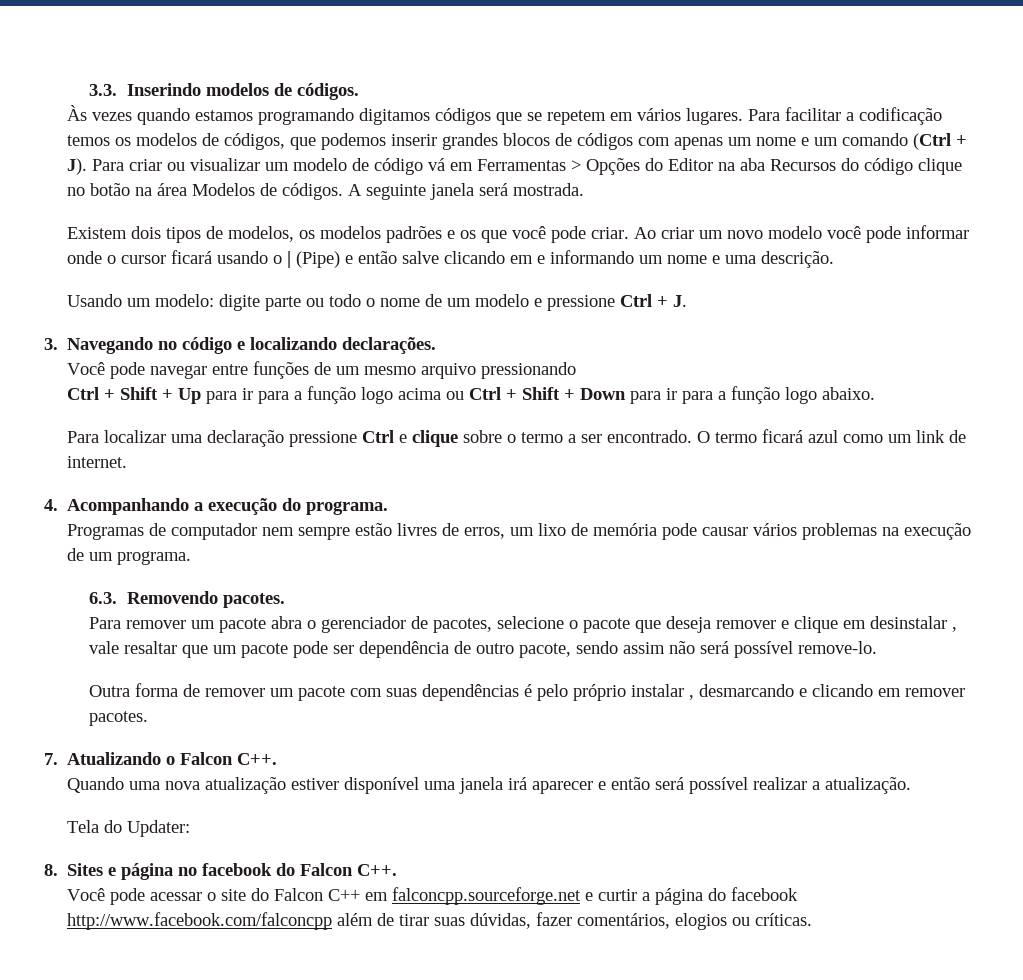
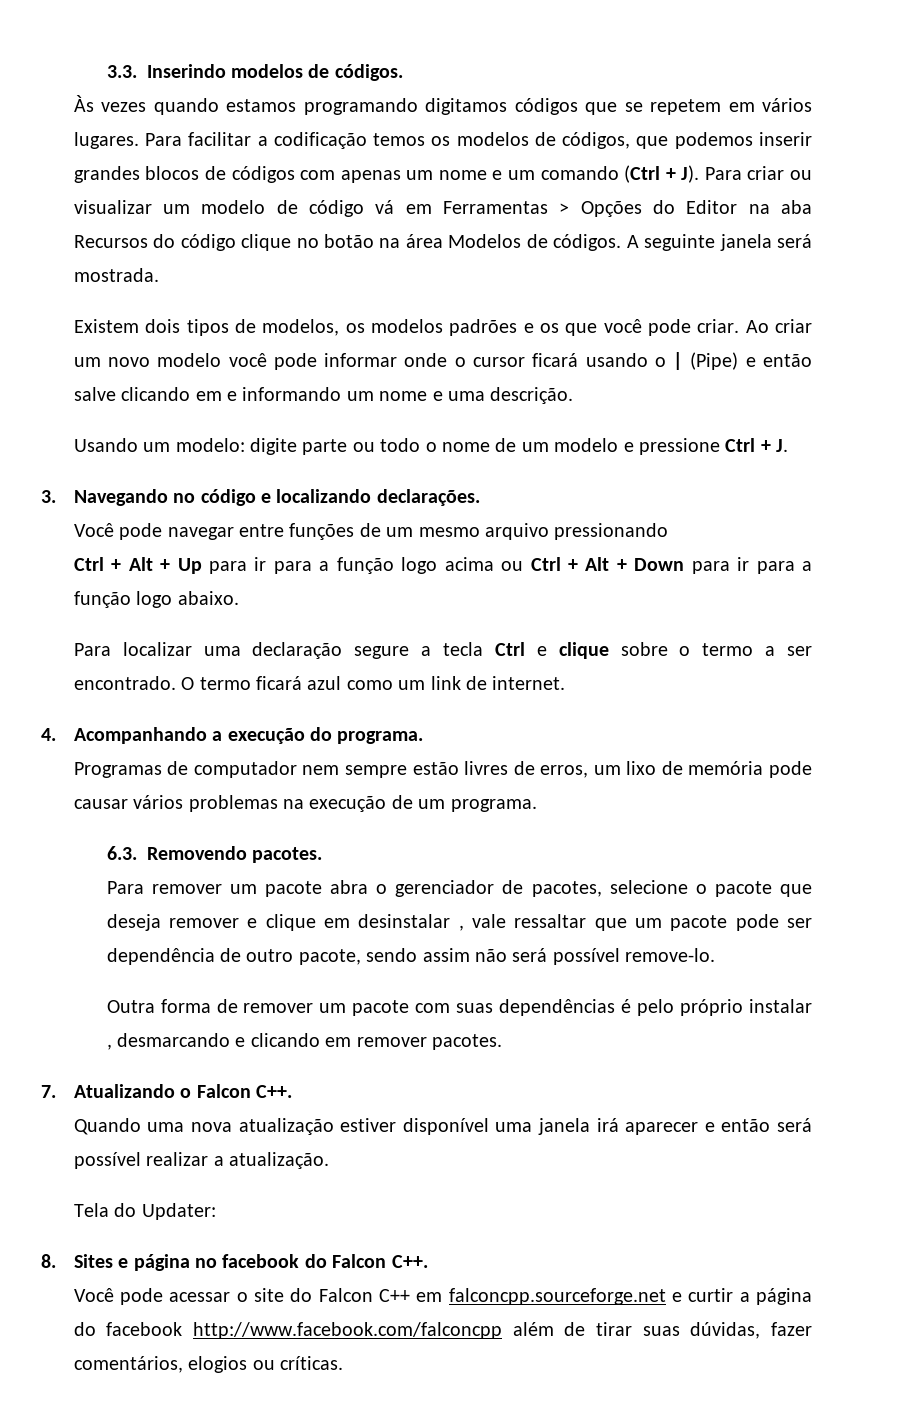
[119,387,158,400] Shift -> [128,557,153,571] Alt
[521,387,560,400] Shift -> [585,557,610,571] Alt
[288,431,357,447] pressione -> [354,642,484,659] segure a tecla
[124,641,178,654] resaltar -> [514,914,587,928] ressaltar

